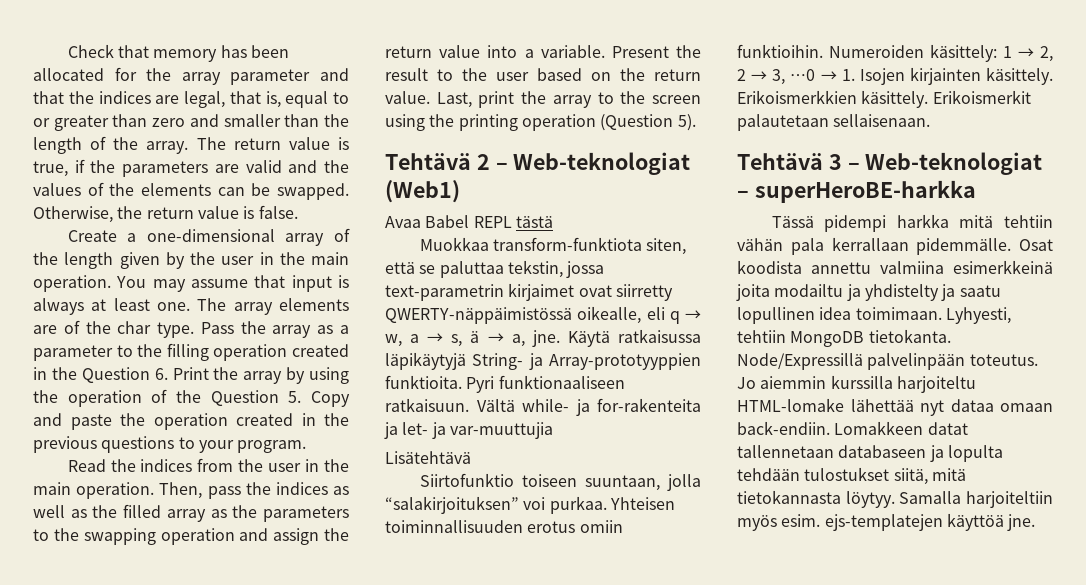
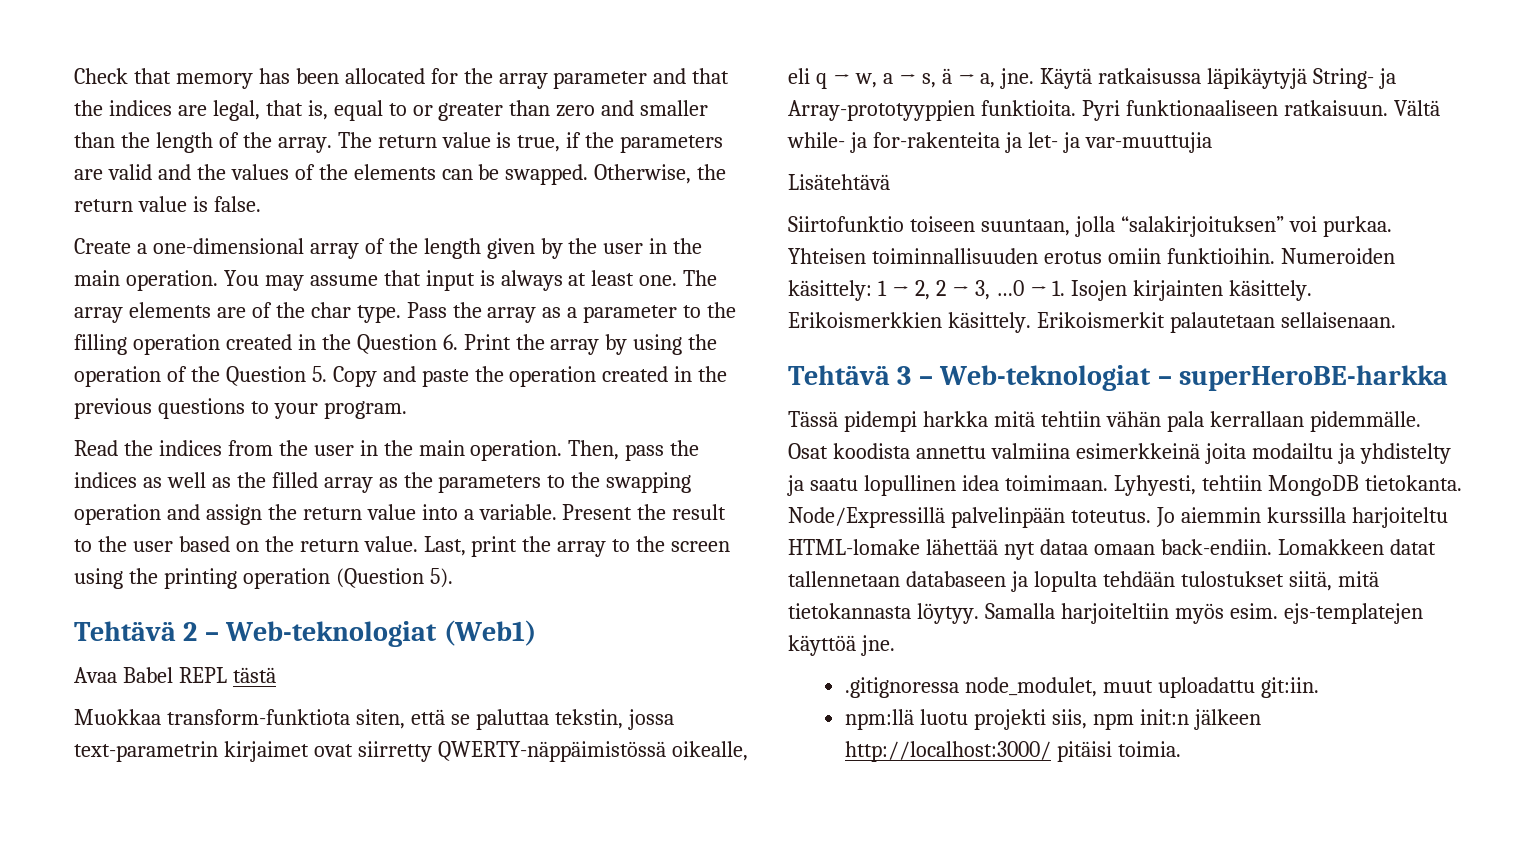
(1036, 522) none -> [844,677,1319,698] [844,709,1261,730] [844,741,1181,762] // .gitignoressa node_modulet, muut uploadattu git:iin. // npm:llä luotu projekti siis, npm init:n jälkeen http://localhost:3000/ pitäisi toimia.

